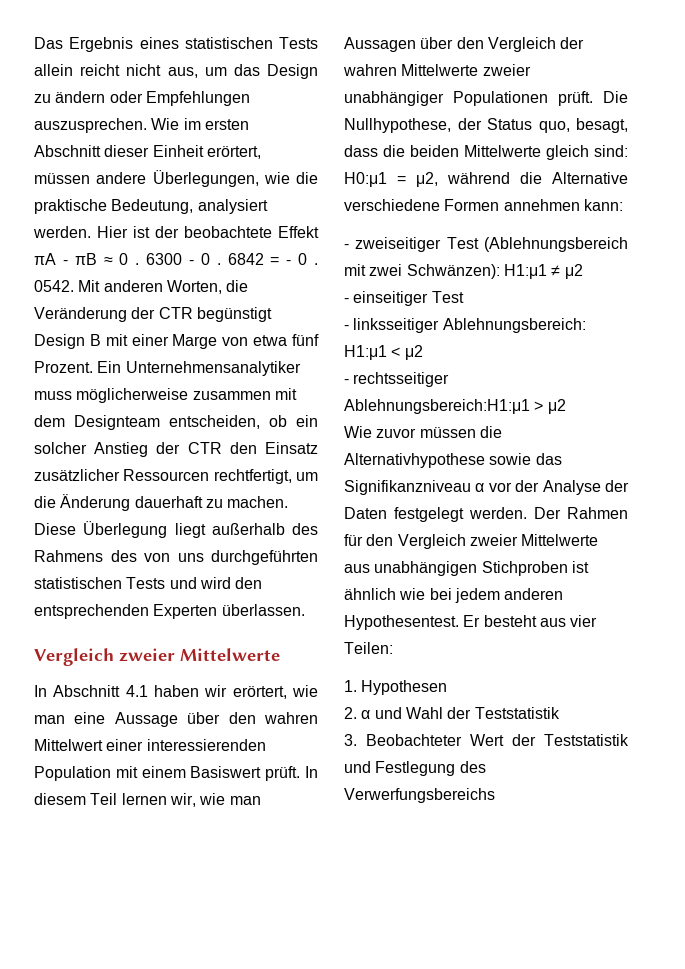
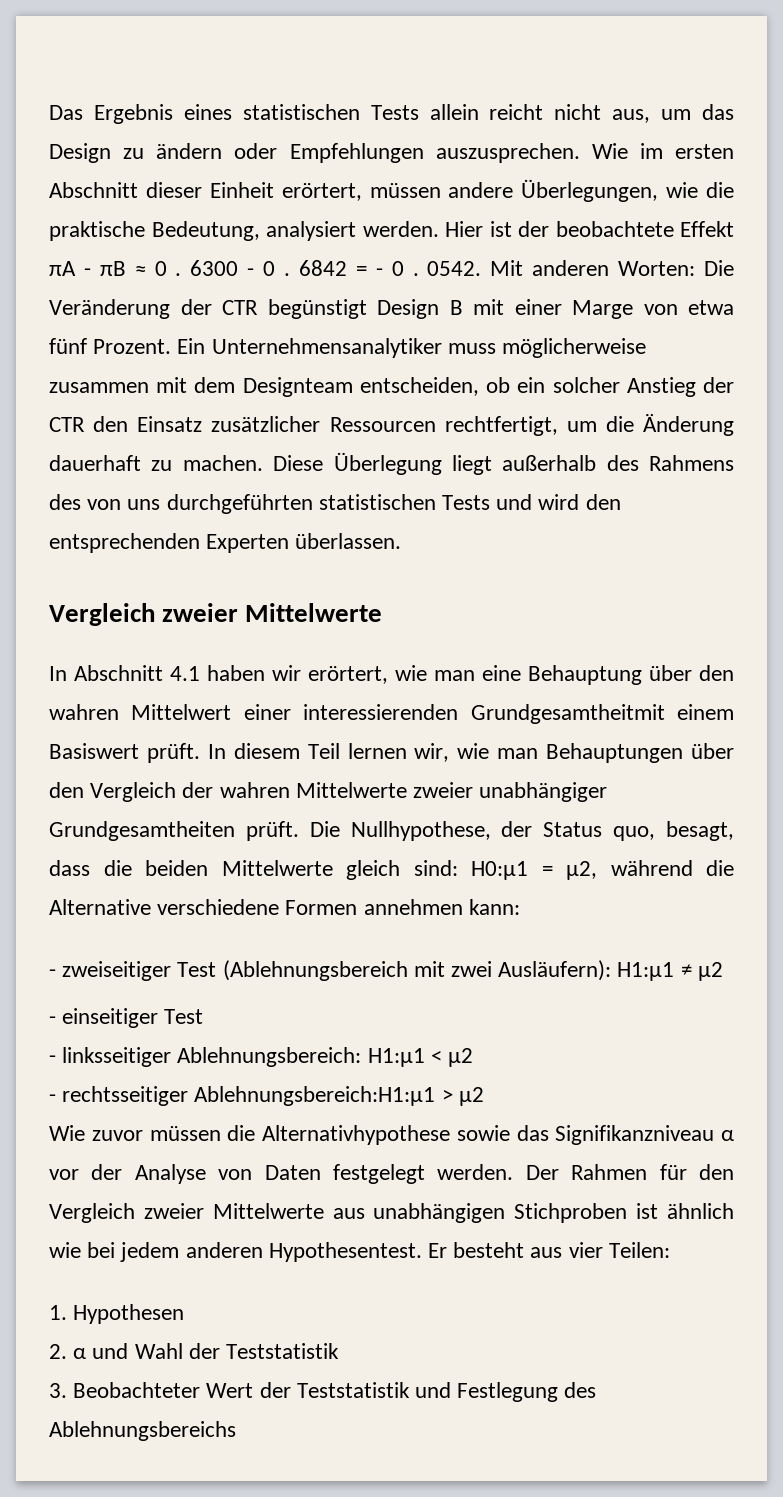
[166,280,249,294] Worten, die -> [618,260,734,276] Worten: Die
[114,712,178,727] Aussage -> [528,665,642,685] Behauptung
[34,766,138,781] Population mit -> [470,704,665,724] Grundgesamtheitmit
[344,37,416,52] Aussagen -> [546,743,684,763] Behauptungen
[453,91,548,106] Populationen -> [49,821,235,841] Grundgesamtheiten
[406,264,500,279] Schwänzen): -> [498,960,612,981] Ausläufern):
[605,480,629,492] der -> [218,1169,253,1180] von
[344,788,495,803] Verwerfungsbereichs -> [49,1421,236,1441] Ablehnungsbereichs

